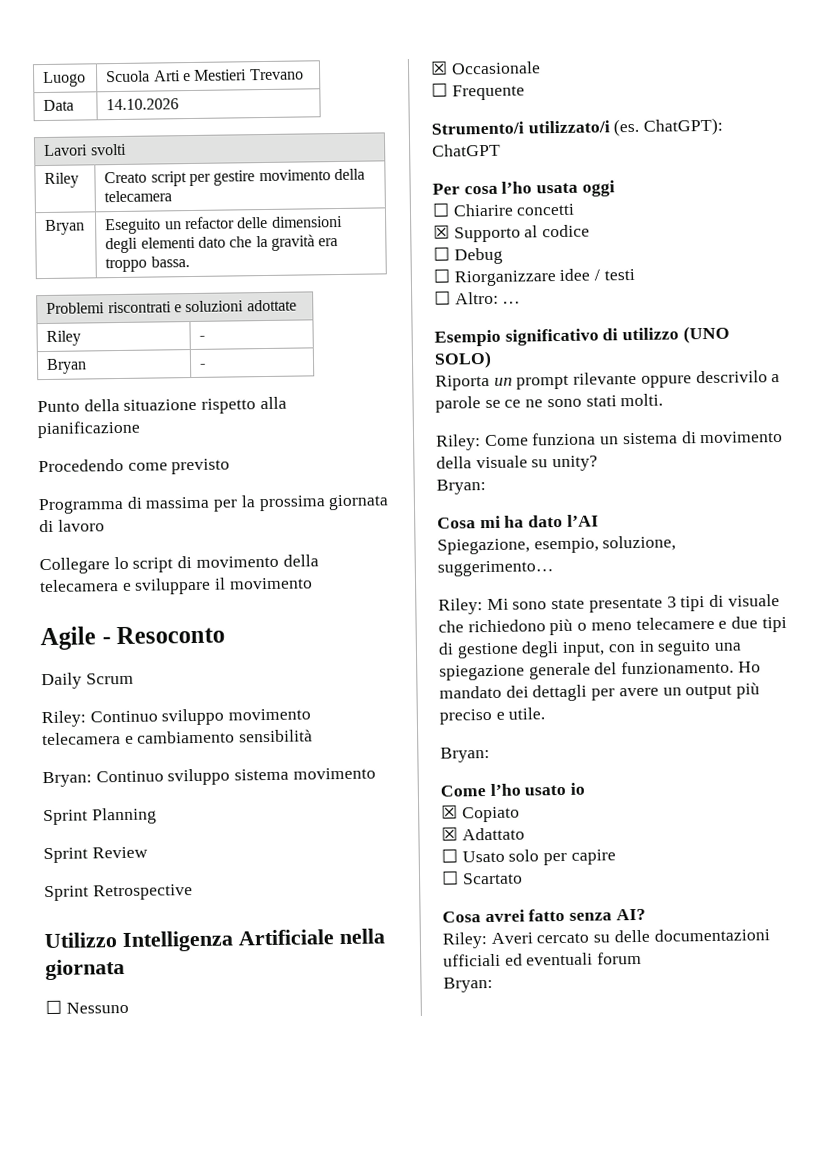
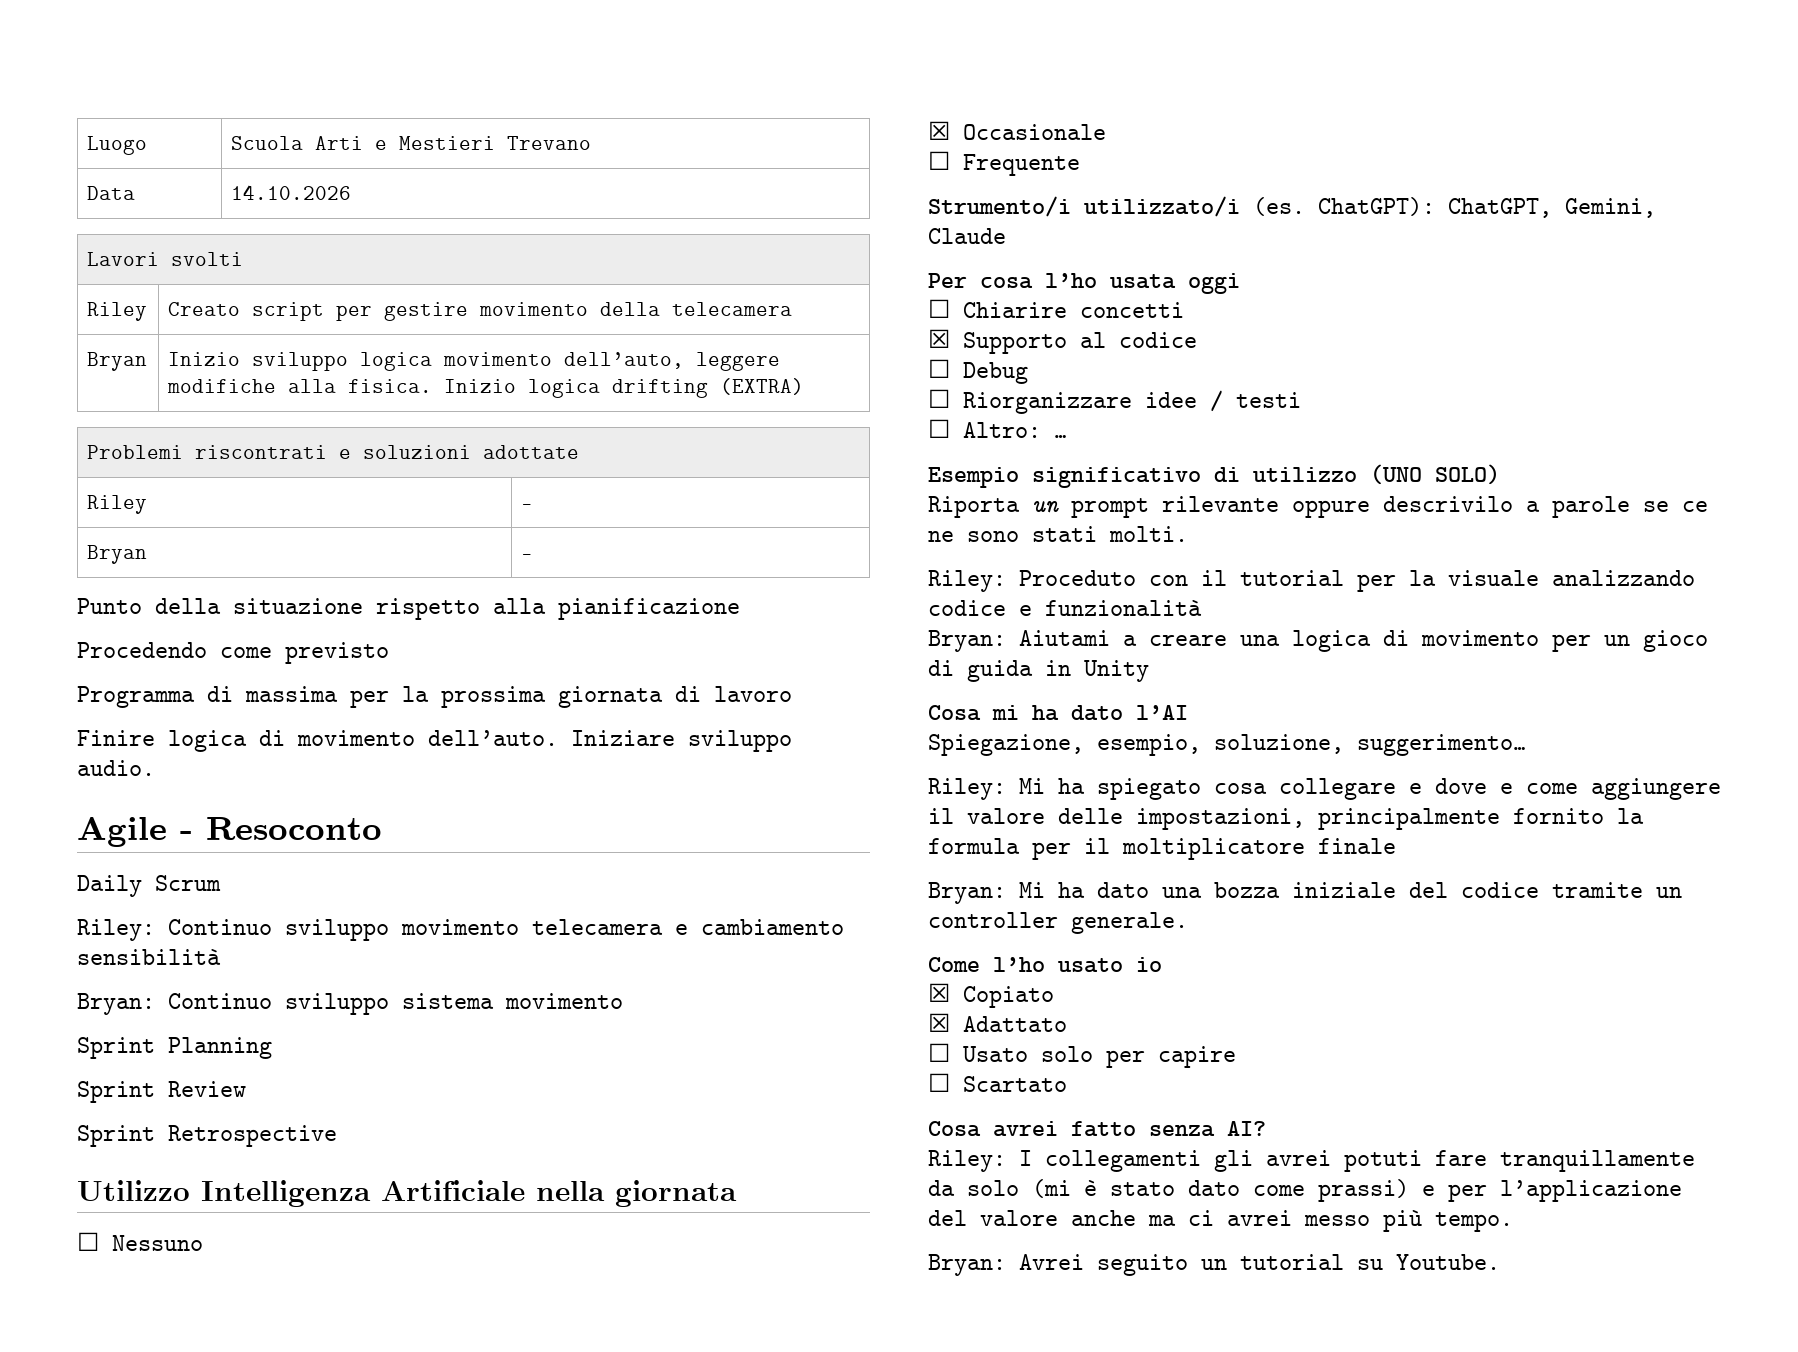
[105,215,343,235] [105,234,339,254] [105,256,190,273] Eseguito un refactor delle dimensioni degli elementi dato che la gravità era troppo bassa. -> [168,352,781,371] [167,378,805,398] Inizio sviluppo logica movimento dell’auto, leggere modifiche alla fisica. Inizio logica drifting (EXTRA)
[39,554,319,575] [39,577,313,595] Collegare lo script di movimento della telecamera e sviluppare il movimento -> [77,730,792,752] [77,760,155,776] Finire logica di movimento dell’auto. Iniziare sviluppo audio.
[432,143,501,157] ChatGPT -> [1448,198,1656,218] [928,228,1006,244] ChatGPT, Gemini, Claude
[484,430,784,447] [436,455,599,472] [436,479,486,495] Come funziona un sistema di movimento della visuale su unity? // Bryan: -> [1019,570,1695,592] [928,600,1202,616] [928,630,1708,652] [928,660,1149,682] Proceduto con il tutorial per la visuale analizzando codice e funzionalità // Bryan: Aiutami a creare una logica di movimento per un gioco di guida in Unity
[512,594,780,613] [438,616,787,636] [438,639,742,659] [439,660,761,681] [439,682,761,702] [439,707,546,725] [440,746,490,763] sono state presentate 3 tipi di visuale che richiedono più o meno telecamere e due tipi di gestione degli input, con in seguito una spiegazione generale del funzionamento. Ho mandato dei dettagli per avere un output più preciso e utile. // Bryan: -> [1058,778,1721,800] [928,808,1644,830] [928,838,1396,860] [928,882,1682,904] [928,912,1188,934] ha spiegato cosa collegare e dove e come aggiungere il valore delle impostazioni, principalmente fornito la formula per il moltiplicatore finale // Bryan: Mi ha dato una bozza iniziale del codice tramite un controller generale.
[490,928,770,944] [443,951,643,967] [443,976,493,993] Averi cercato su delle documentazioni ufficiali ed eventuali forum // Bryan: -> [1019,1150,1695,1172] [928,1179,1682,1202] [928,1210,1513,1232] [928,1254,1500,1276] I collegamenti gli avrei potuti fare tranquillamente da solo (mi è stato dato come prassi) e per l’applicazione del valore anche ma ci avrei messo più tempo. // Bryan: Avrei seguito un tutorial su Youtube.

